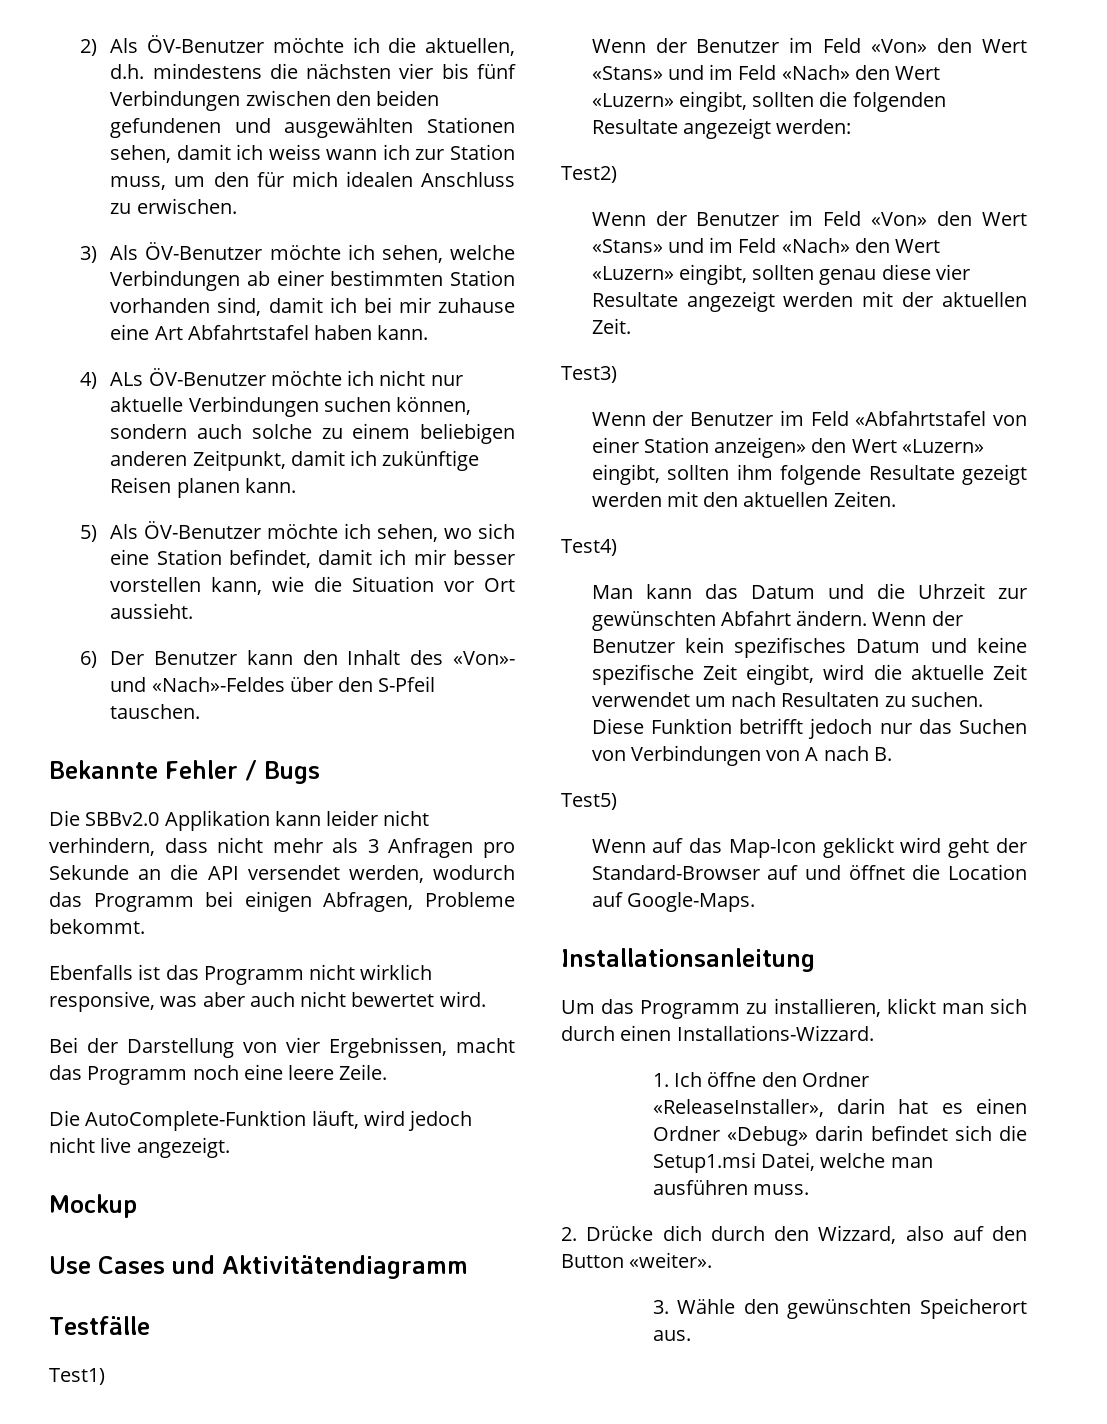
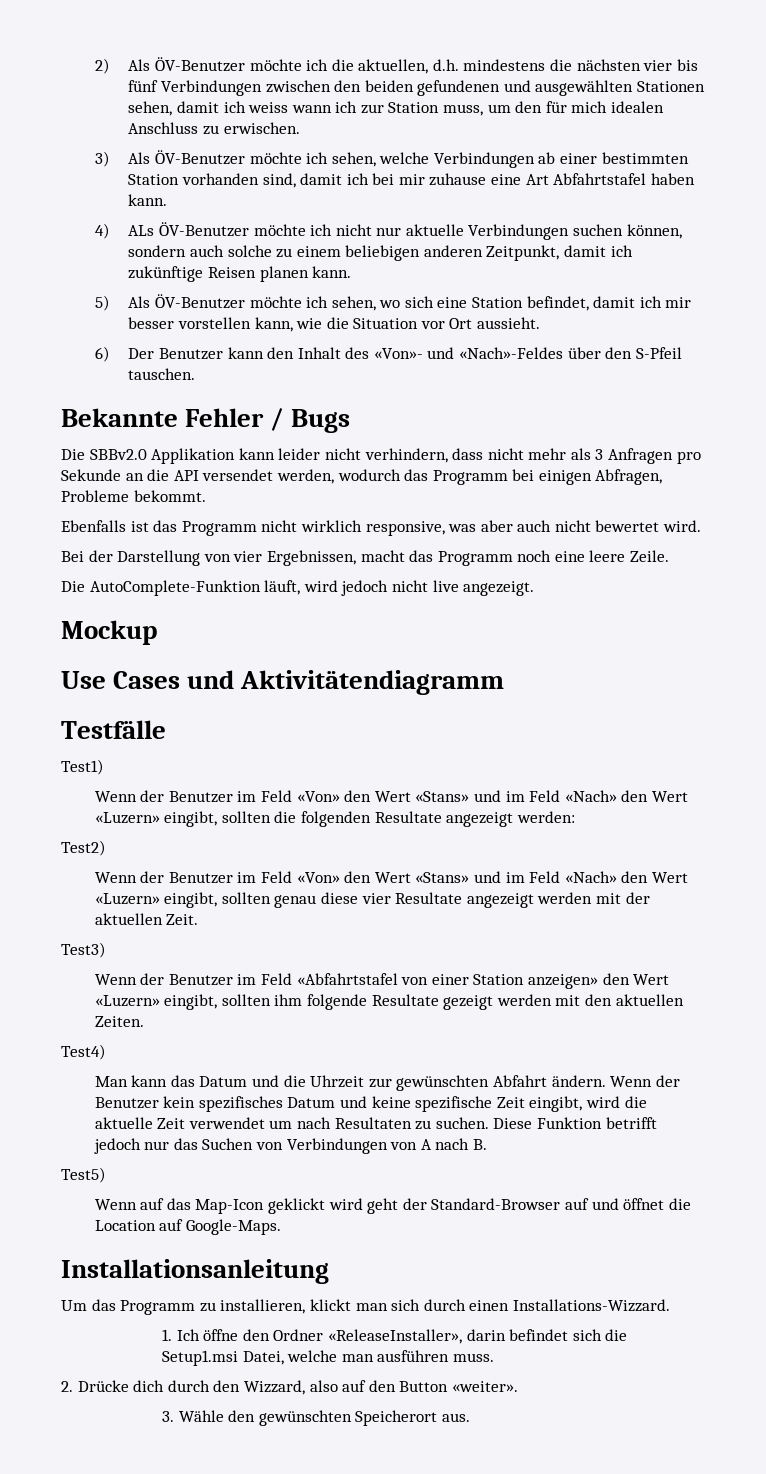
[898,1098,1027,1114] [652,1125,864,1146] hat es einen Ordner «Debug» darin -> (506, 1335) none

